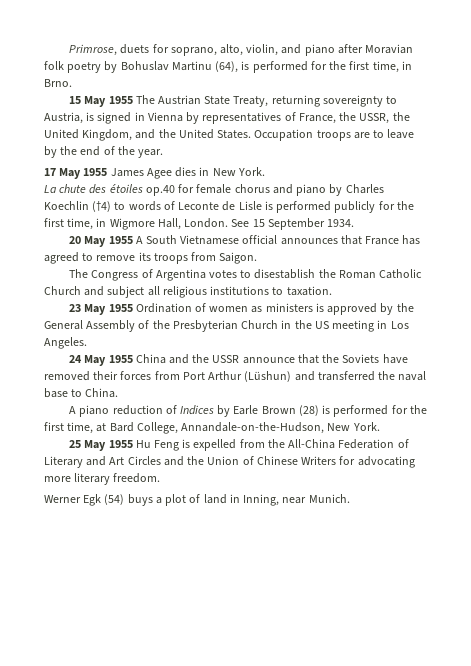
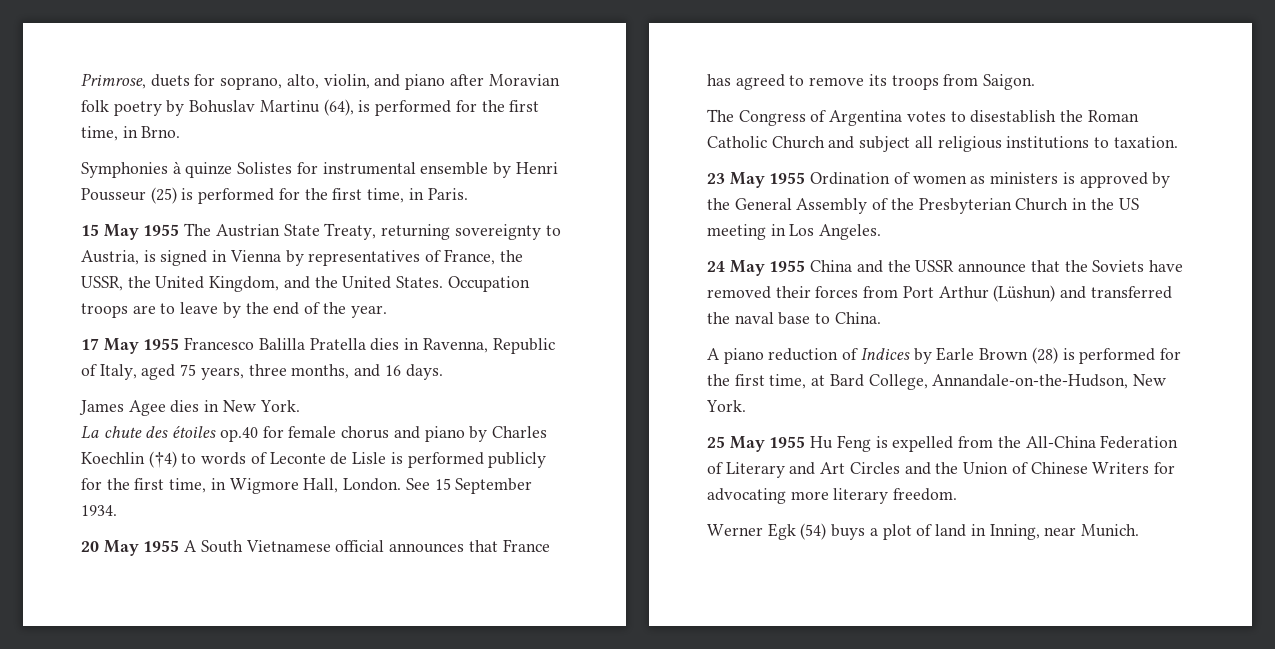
(72, 83) none -> [81,161,558,178] [81,187,468,204] // Symphonies à quinze Solistes for instrumental ensemble by Henri Pousseur (25) is performed for the first time, in Paris.
(108, 172) none -> [184,337,555,354] [81,364,443,380] Francesco Balilla Pratella dies in Ravenna, Republic of Italy, aged 75 years, three months, and 16 days. //

